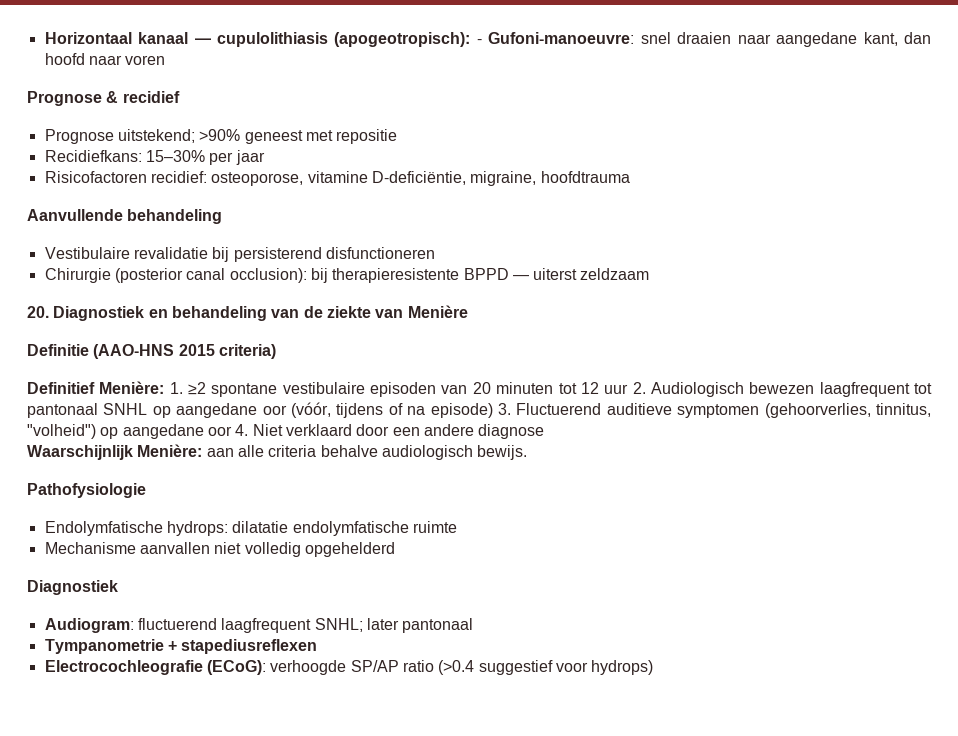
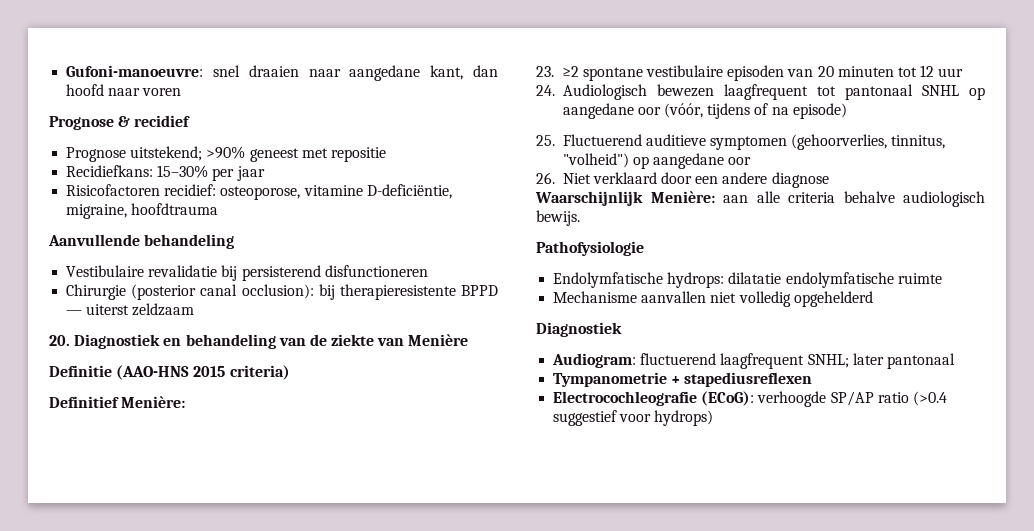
[44,32,482,47] Horizontaal kanaal — cupulolithiasis (apogeotropisch): - -> (66, 71) none
[169,382,183,394] 1. -> [536,66,554,77] // 23.
[632,382,646,394] 2. -> [536,85,555,96] // 24.
[497,403,511,415] 3. -> [536,135,555,146] // 25.
[235,424,249,436] 4. -> [536,172,555,184] // 26.

